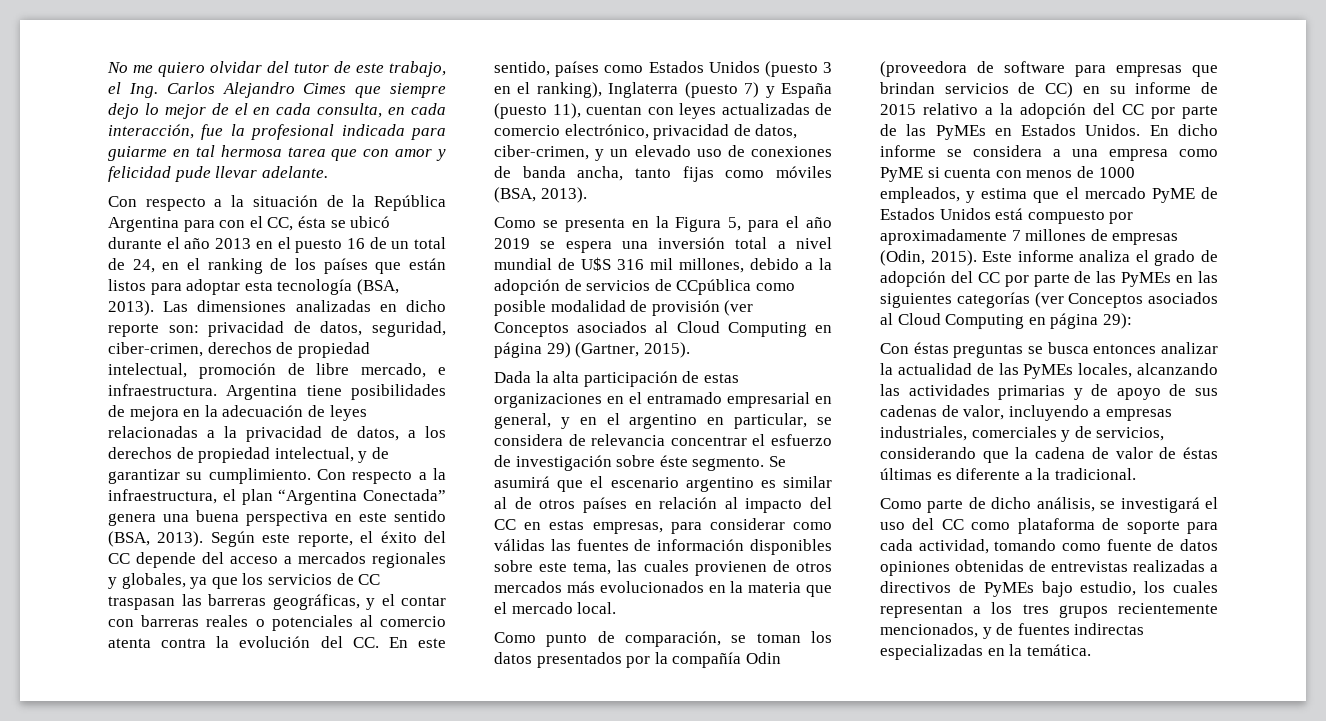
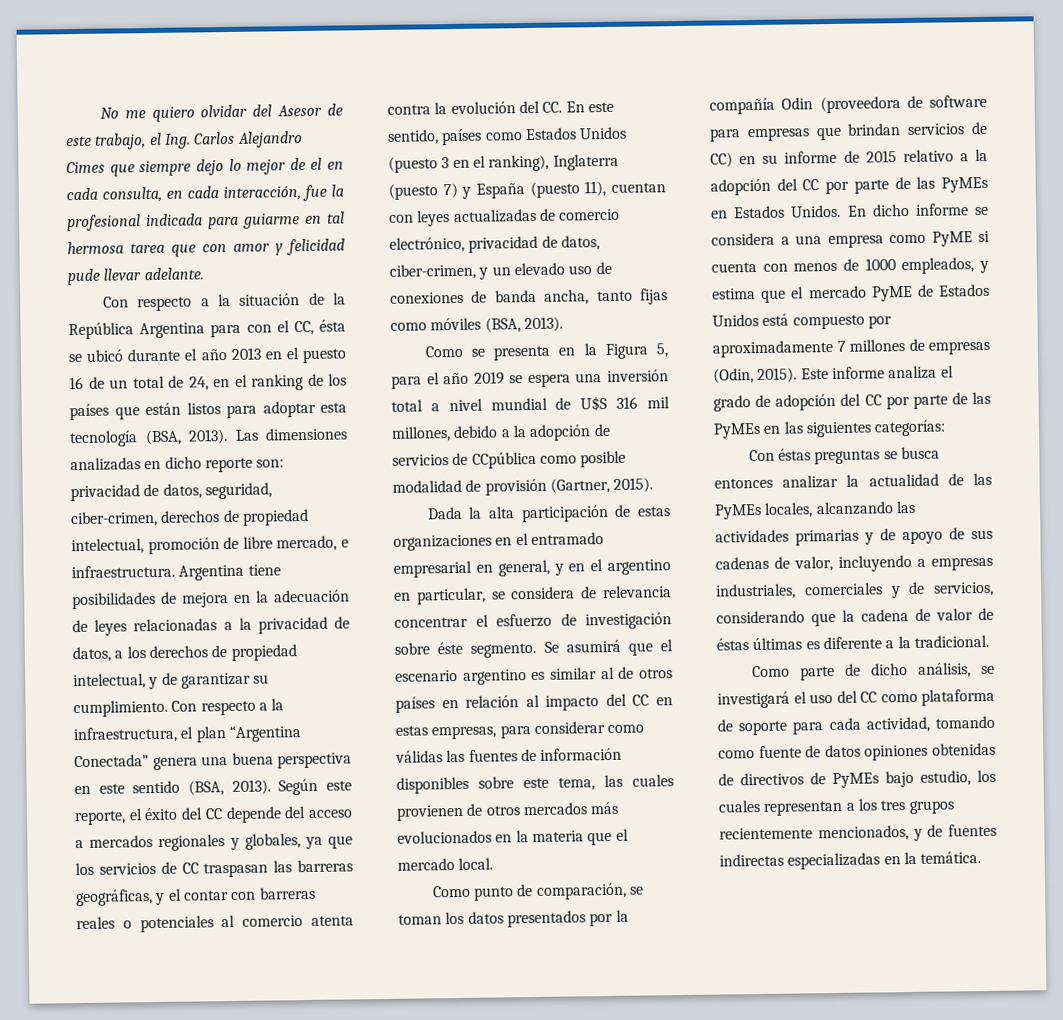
[294,63,329,73] tutor -> [277,104,323,117] Asesor
[724,300,754,316] [494,321,832,337] [494,342,571,358] (ver Conceptos asociados al Cloud Computing en página 29) -> (547, 487) none
[956,292,1218,308] [880,313,1132,329] categorías (ver Conceptos asociados al Cloud Computing en página 29): -> [874,419,947,437] categorías:
[1051,560,1218,572] entrevistas realizadas a -> (734, 779) none

